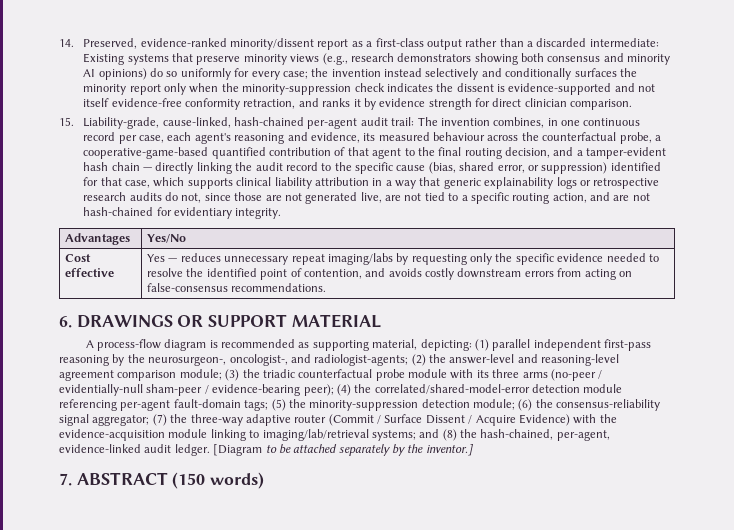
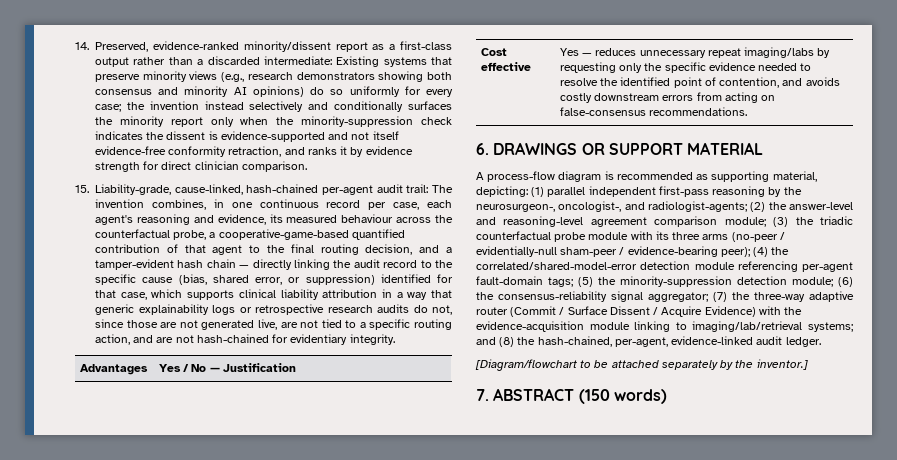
[147,234,187,243] Yes/No -> [158,363,296,372] Yes / No — Justification
[213,444,263,456] [Diagram -> [475,359,577,371] // [Diagram/flowchart

